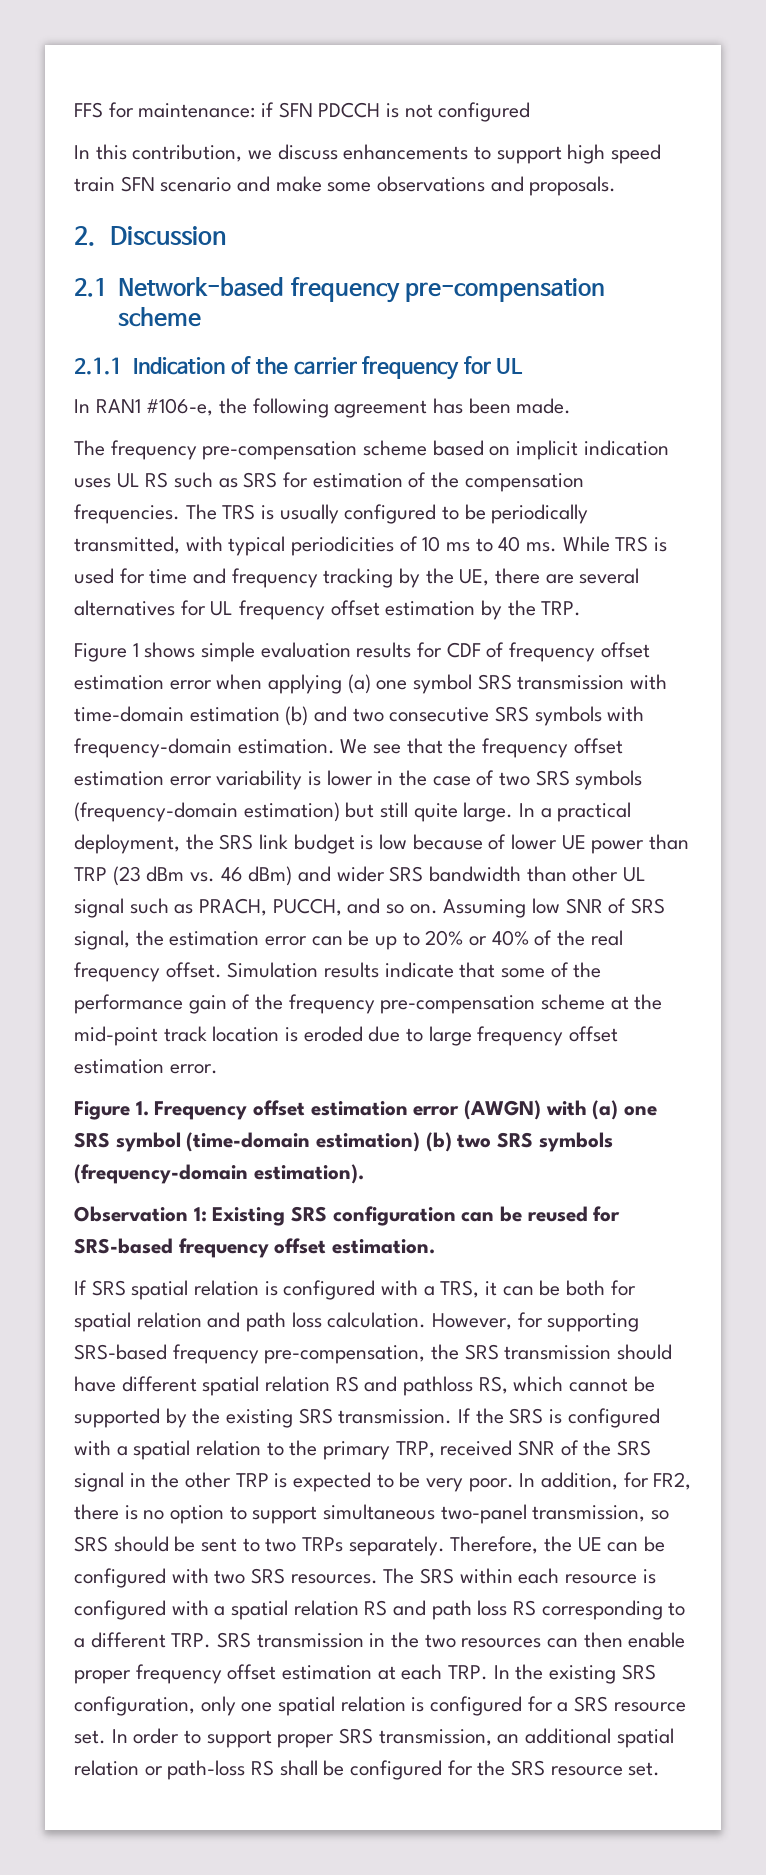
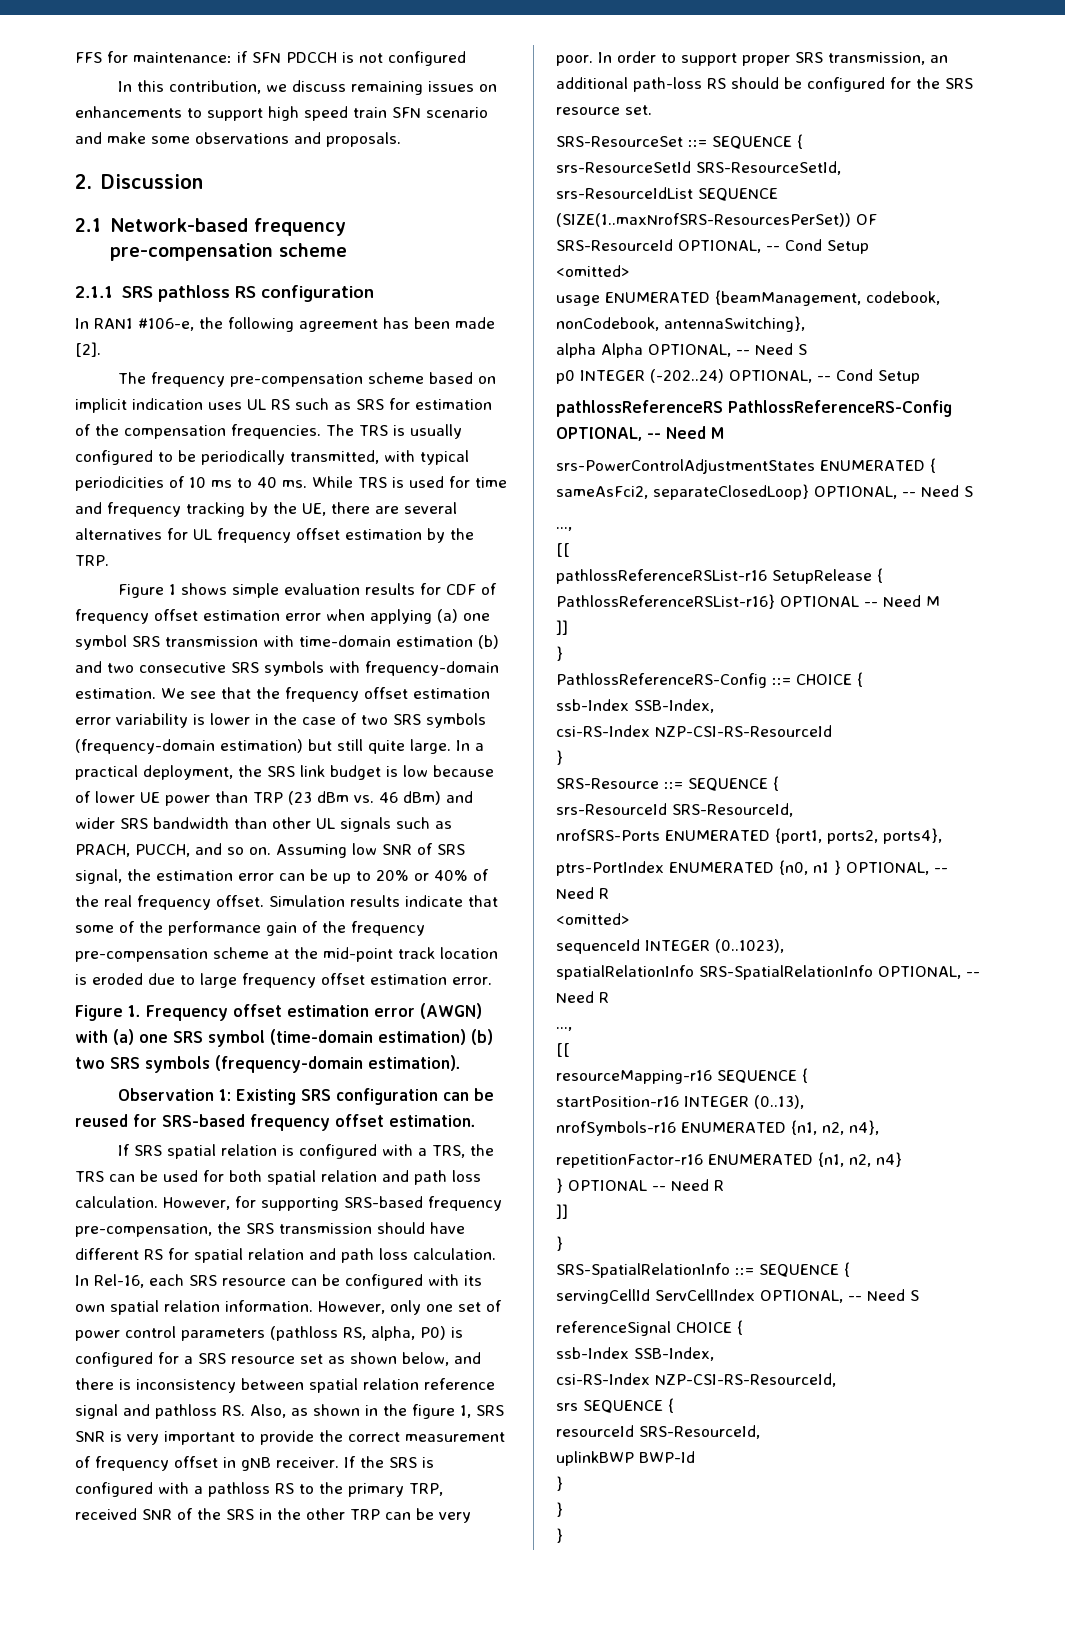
(338, 152) none -> [350,81,497,95] remaining issues on
[132,356,524,380] Indication of the carrier frequency for UL -> [121,285,374,302] SRS pathloss RS configuration
[516,398,572,414] made. -> [455,317,495,329] [75,342,101,357] made [2].
[74,898,124,918] signal -> [340,817,391,832] signals
[485,1280,636,1296] it can be both for -> [469,1144,494,1156] [75,1170,262,1182] the TRS can be used for both
[202,1376,655,1396] [74,1408,453,1428] spatial relation RS and pathloss RS, which cannot be supported by the existing SRS transmission. -> [144,1248,496,1263] [75,1274,482,1289] [75,1300,502,1315] [75,1326,463,1341] [75,1352,481,1367] [75,1378,495,1393] [75,1404,504,1419] [75,1430,505,1445] [75,1456,339,1471] RS for spatial relation and path loss calculation. In Rel-16, each SRS resource can be configured with its own spatial relation information. However, only one set of power control parameters (pathloss RS, alpha, P0) is configured for a SRS resource set as shown below, and there is inconsistency between spatial relation reference signal and pathloss RS. Also, as shown in the figure 1, SRS SNR is very important to provide the correct measurement of frequency offset in gNB receiver.
[133,1440,262,1460] spatial relation -> [208,1482,294,1497] pathloss RS
[74,1472,124,1492] signal -> (254, 1514) none
[274,1472,394,1492] is expected to -> [385,1512,411,1520] can
[541,1472,692,1490] [74,1504,670,1524] [74,1536,666,1556] [74,1568,656,1588] [74,1600,686,1620] [74,1632,686,1648] [74,1664,656,1684] [74,1696,686,1716] [74,1729,128,1744] addition, for FR2, there is no option to support simultaneous two-panel transmission, so SRS should be sent to two TRPs separately. Therefore, the UE can be configured with two SRS resources. The SRS within each resource is configured with a spatial relation RS and path loss RS corresponding to a different TRP. SRS transmission in the two resources can then enable proper frequency offset estimation at each TRP. In the existing SRS configuration, only one spatial relation is configured for a SRS resource set. In -> (612, 57) none
[616,1728,674,1748] [74,1760,163,1776] spatial relation or -> (628, 83) none
[279,1760,318,1776] shall -> [731,77,779,89] should
(661, 1769) none -> [556,134,803,149] [556,161,841,175] [556,187,778,201] [556,213,877,227] [556,239,869,254] [556,265,629,277] [556,290,940,306] [556,316,805,332] [556,343,807,358] [556,369,920,384] [556,400,952,417] [556,426,724,441] [556,458,936,474] [556,484,973,500] [556,527,572,531] [556,543,570,557] [556,568,883,584] [556,594,940,609] [556,620,568,635] [556,646,563,661] [556,672,863,688] [556,699,714,713] [556,725,832,737] [556,750,563,765] [556,776,779,791] [556,803,793,817] [556,828,942,844] [556,860,948,876] [556,887,609,899] [556,913,629,925] [556,939,784,954] [556,965,980,980] [556,991,609,1003] [556,1027,572,1031] [556,1043,570,1057] [556,1068,808,1084] [556,1095,804,1109] [556,1120,879,1136] [556,1152,902,1168] [556,1178,724,1193] [556,1204,568,1219] [556,1236,563,1251] [556,1262,850,1278] [556,1289,919,1304] [556,1320,743,1336] [556,1347,714,1361] [556,1373,836,1387] [556,1398,674,1413] [556,1425,760,1439] [556,1451,695,1466] [556,1476,563,1491] [556,1502,563,1517] [556,1528,563,1543] // SRS-ResourceSet ::= SEQUENCE { // srs-ResourceSetId SRS-ResourceSetId, // srs-ResourceIdList SEQUENCE (SIZE(1..maxNrofSRS-ResourcesPerSet)) OF SRS-ResourceId OPTIONAL, -- Cond Setup // <omitted> // usage ENUMERATED {beamManagement, codebook, nonCodebook, antennaSwitching}, // alpha Alpha OPTIONAL, -- Need S // p0 INTEGER (-202..24) OPTIONAL, -- Cond Setup // pathlossReferenceRS PathlossReferenceRS-Config OPTIONAL, -- Need M // srs-PowerControlAdjustmentStates ENUMERATED { sameAsFci2, separateClosedLoop} OPTIONAL, -- Need S // ..., // [[ // pathlossReferenceRSList-r16 SetupRelease { PathlossReferenceRSList-r16} OPTIONAL -- Need M // ]] // } // PathlossReferenceRS-Config ::= CHOICE { // ssb-Index SSB-Index, // csi-RS-Index NZP-CSI-RS-ResourceId // } // SRS-Resource ::= SEQUENCE { // srs-ResourceId SRS-ResourceId, // nrofSRS-Ports ENUMERATED {port1, ports2, ports4}, // ptrs-PortIndex ENUMERATED {n0, n1 } OPTIONAL, -- Need R // <omitted> // sequenceId INTEGER (0..1023), // spatialRelationInfo SRS-SpatialRelationInfo OPTIONAL, -- Need R // ..., // [[ // resourceMapping-r16 SEQUENCE { // startPosition-r16 INTEGER (0..13), // nrofSymbols-r16 ENUMERATED {n1, n2, n4}, // repetitionFactor-r16 ENUMERATED {n1, n2, n4} // } OPTIONAL -- Need R // ]] // } // SRS-SpatialRelationInfo ::= SEQUENCE { // servingCellId ServCellIndex OPTIONAL, -- Need S // referenceSignal CHOICE { // ssb-Index SSB-Index, // csi-RS-Index NZP-CSI-RS-ResourceId, // srs SEQUENCE { // resourceId SRS-ResourceId, // uplinkBWP BWP-Id // } // } // }

